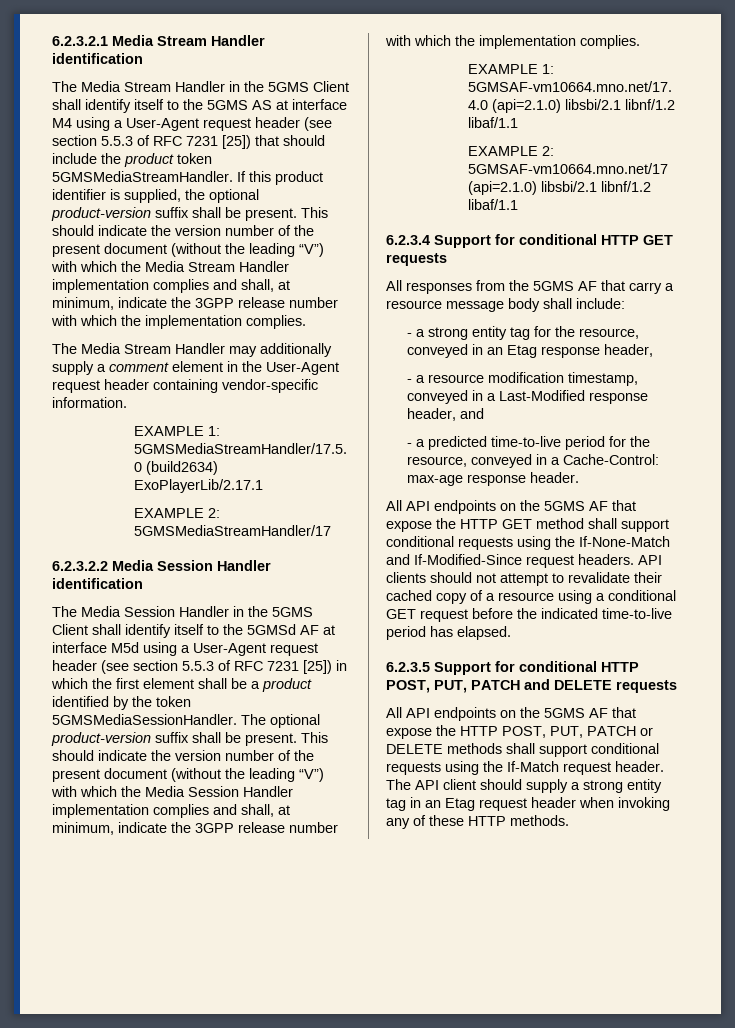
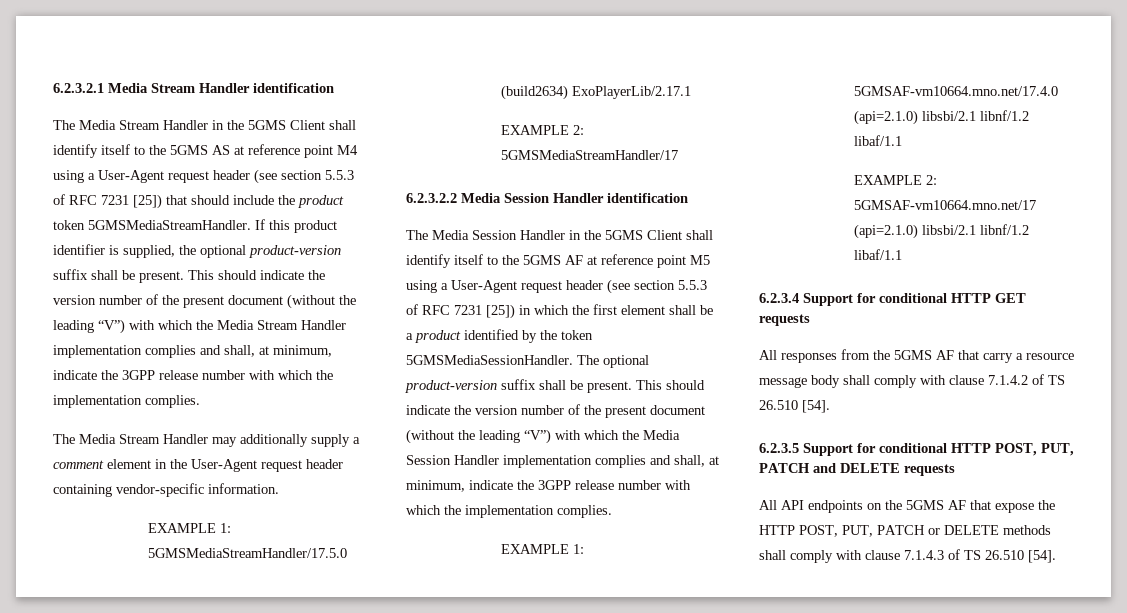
[292,99,347,110] interface -> [248,144,333,158] reference point
[247,624,296,635] 5GMSd -> [523,255,561,265] 5GMS
[52,642,139,653] interface M5d -> [601,254,710,268] reference point M5
[576,298,625,309] [406,326,639,340] [406,344,653,358] [406,372,638,386] [406,390,648,404] [406,408,484,421] [406,436,650,450] [406,454,659,468] [406,472,579,486] [386,500,636,514] [386,518,669,532] [386,536,670,550] [386,554,662,568] [386,572,662,586] [386,590,676,604] [386,608,672,622] [386,626,511,640] include: // - a strong entity tag for the resource, conveyed in an Etag response header, // - a resource modification timestamp, conveyed in a Last-Modified response header, and // - a predicted time-to-live period for the resource, conveyed in a Cache-Control: max-age response header. // All API endpoints on the 5GMS AF that expose the HTTP GET method shall support conditional requests using the If-None-Match and If-Modified-Since request headers. API clients should not attempt to revalidate their cached copy of a resource using a conditional GET request before the indicated time-to-live period has elapsed. -> [874,374,1065,388] [759,400,830,413] comply with clause 7.1.4.2 of TS 26.510 [54].
[539,743,659,757] [386,761,664,775] [386,779,662,793] [386,797,670,811] [386,815,569,829] support conditional requests using the If-Match request header. The API client should supply a strong entity tag in an Etag request header when invoking any of these HTTP methods. -> [790,549,1056,563] comply with clause 7.1.4.3 of TS 26.510 [54].

